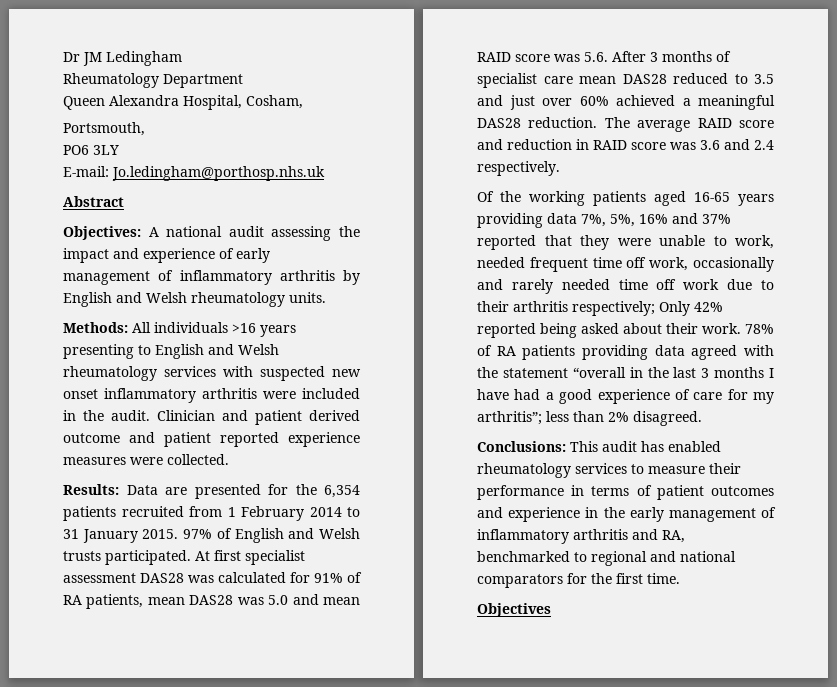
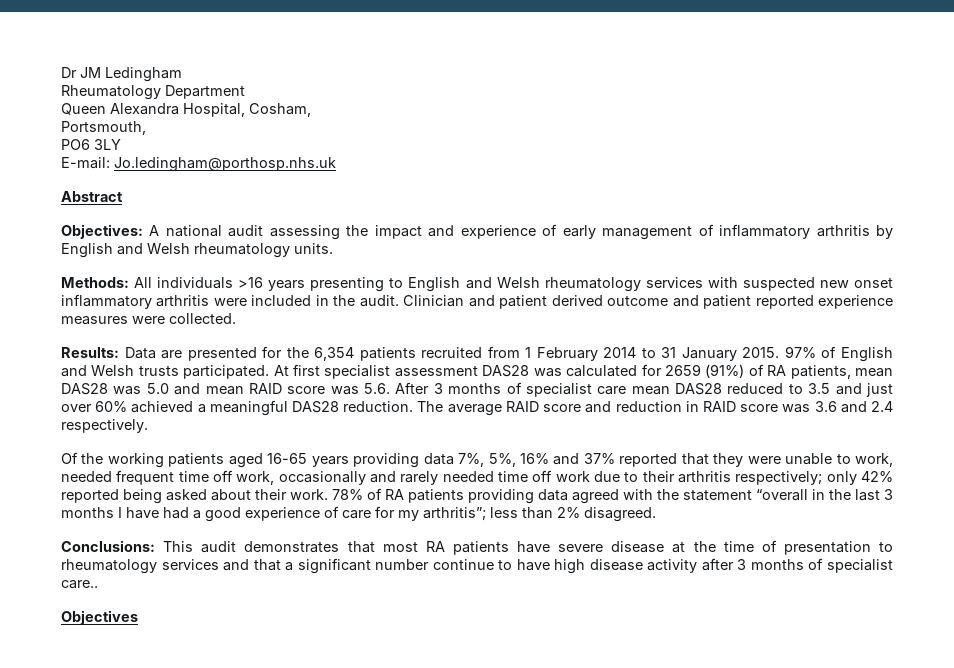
[314,573,343,583] 91% -> [664,364,745,378] 2659 (91%)
[659,301,690,316] Only -> [826,471,857,485] only
[641,441,721,452] [477,463,741,478] [477,485,774,500] [477,507,776,522] [477,529,685,544] [477,551,736,566] [477,573,680,588] has enabled rheumatology services to measure their performance in terms of patient outcomes and experience in the early management of inflammatory arthritis and RA, benchmarked to regional and national comparators for the first time. -> [244,540,893,555] [61,558,893,574] [61,580,98,589] demonstrates that most RA patients have severe disease at the time of presentation to rheumatology services and that a significant number continue to have high disease activity after 3 months of specialist care..

